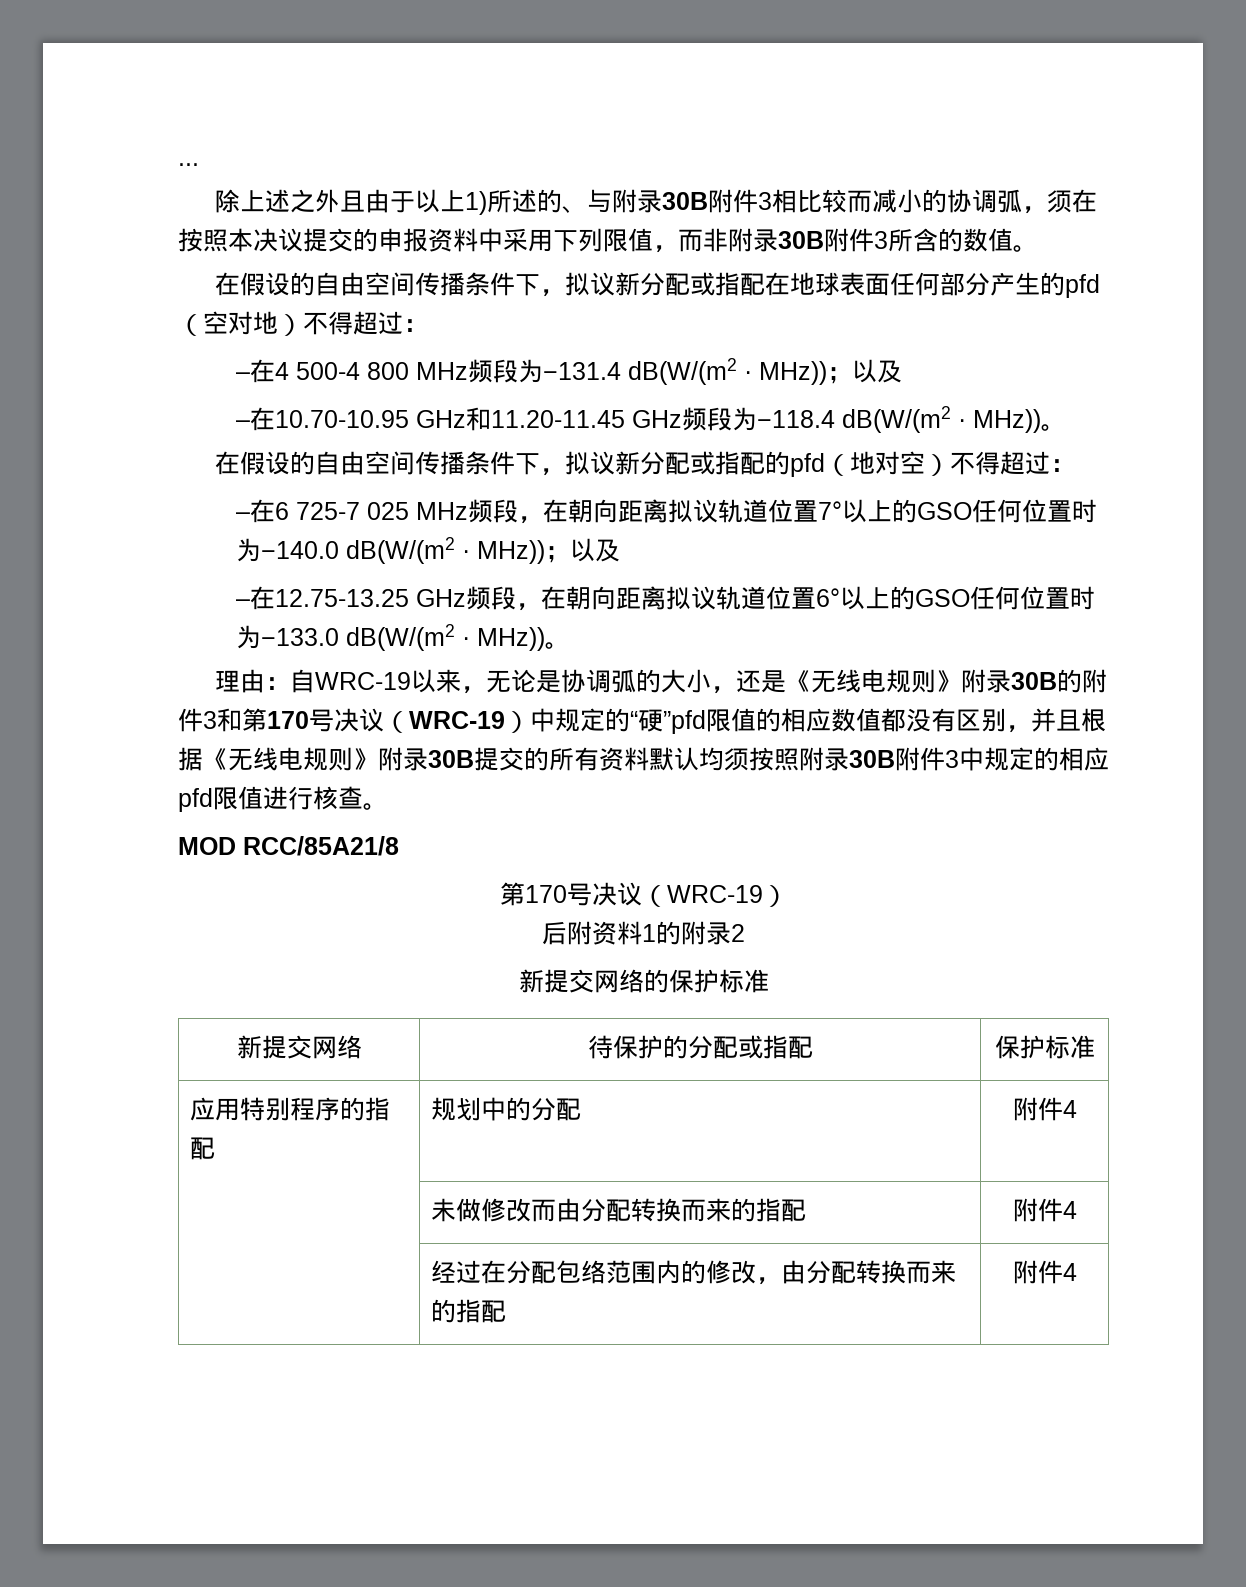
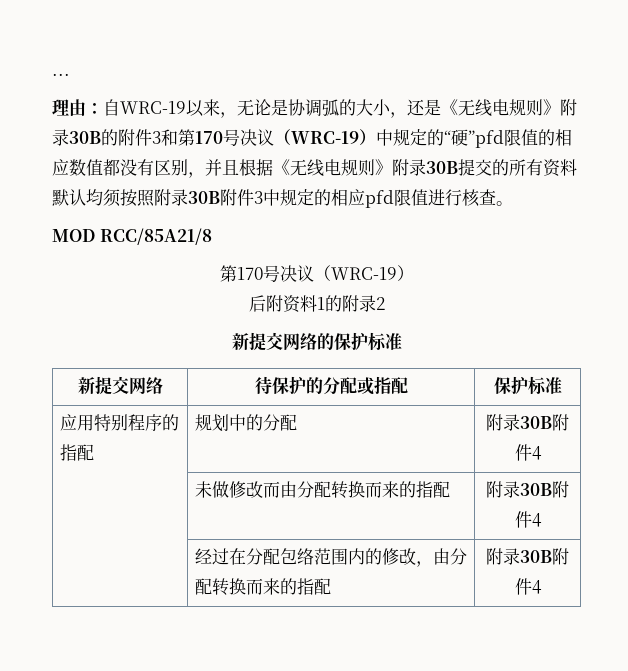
[214,189,1097,215] [178,228,1038,253] [214,272,1100,298] [178,311,428,336] [235,358,902,385] [235,406,1066,433] [214,451,1075,477] [235,499,1097,524] [235,537,620,564] [235,586,1095,611] [235,624,570,651] // 除上述之外且由于以上1)所述的、与附录30B附件3相比较而减小的协调弧，须在按照本决议提交的申报资料中采用下列限值，而非附录30B附件3所含的数值。 // 在假设的自由空间传播条件下，拟议新分配或指配在地球表面任何部分产生的pfd（空对地）不得超过： // –在4 500-4 800 MHz频段为−131.4 dB(W/(m2 · MHz))；以及 // –在10.70-10.95 GHz和11.20-11.45 GHz频段为−118.4 dB(W/(m2 · MHz))。 // 在假设的自由空间传播条件下，拟议新分配或指配的pfd（地对空）不得超过： // –在6 725-7 025 MHz频段，在朝向距离拟议轨道位置7°以上的GSO任何位置时为−140.0 dB(W/(m2 · MHz))；以及 // –在12.75-13.25 GHz频段，在朝向距离拟议轨道位置6°以上的GSO任何位置时为−133.0 dB(W/(m2 · MHz))。 -> (70, 74) none
(1038, 1109) none -> [503,414,569,431] 录30B附
(1038, 1210) none -> [503,481,569,498] 录30B附
(1038, 1272) none -> [503,548,569,565] 录30B附

